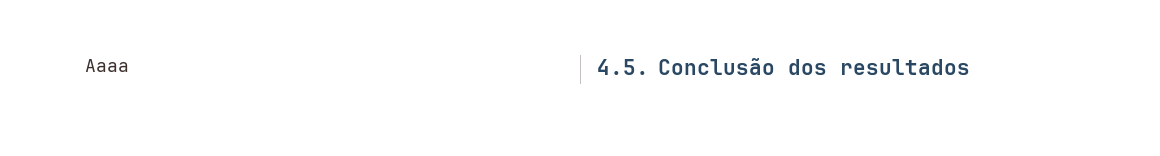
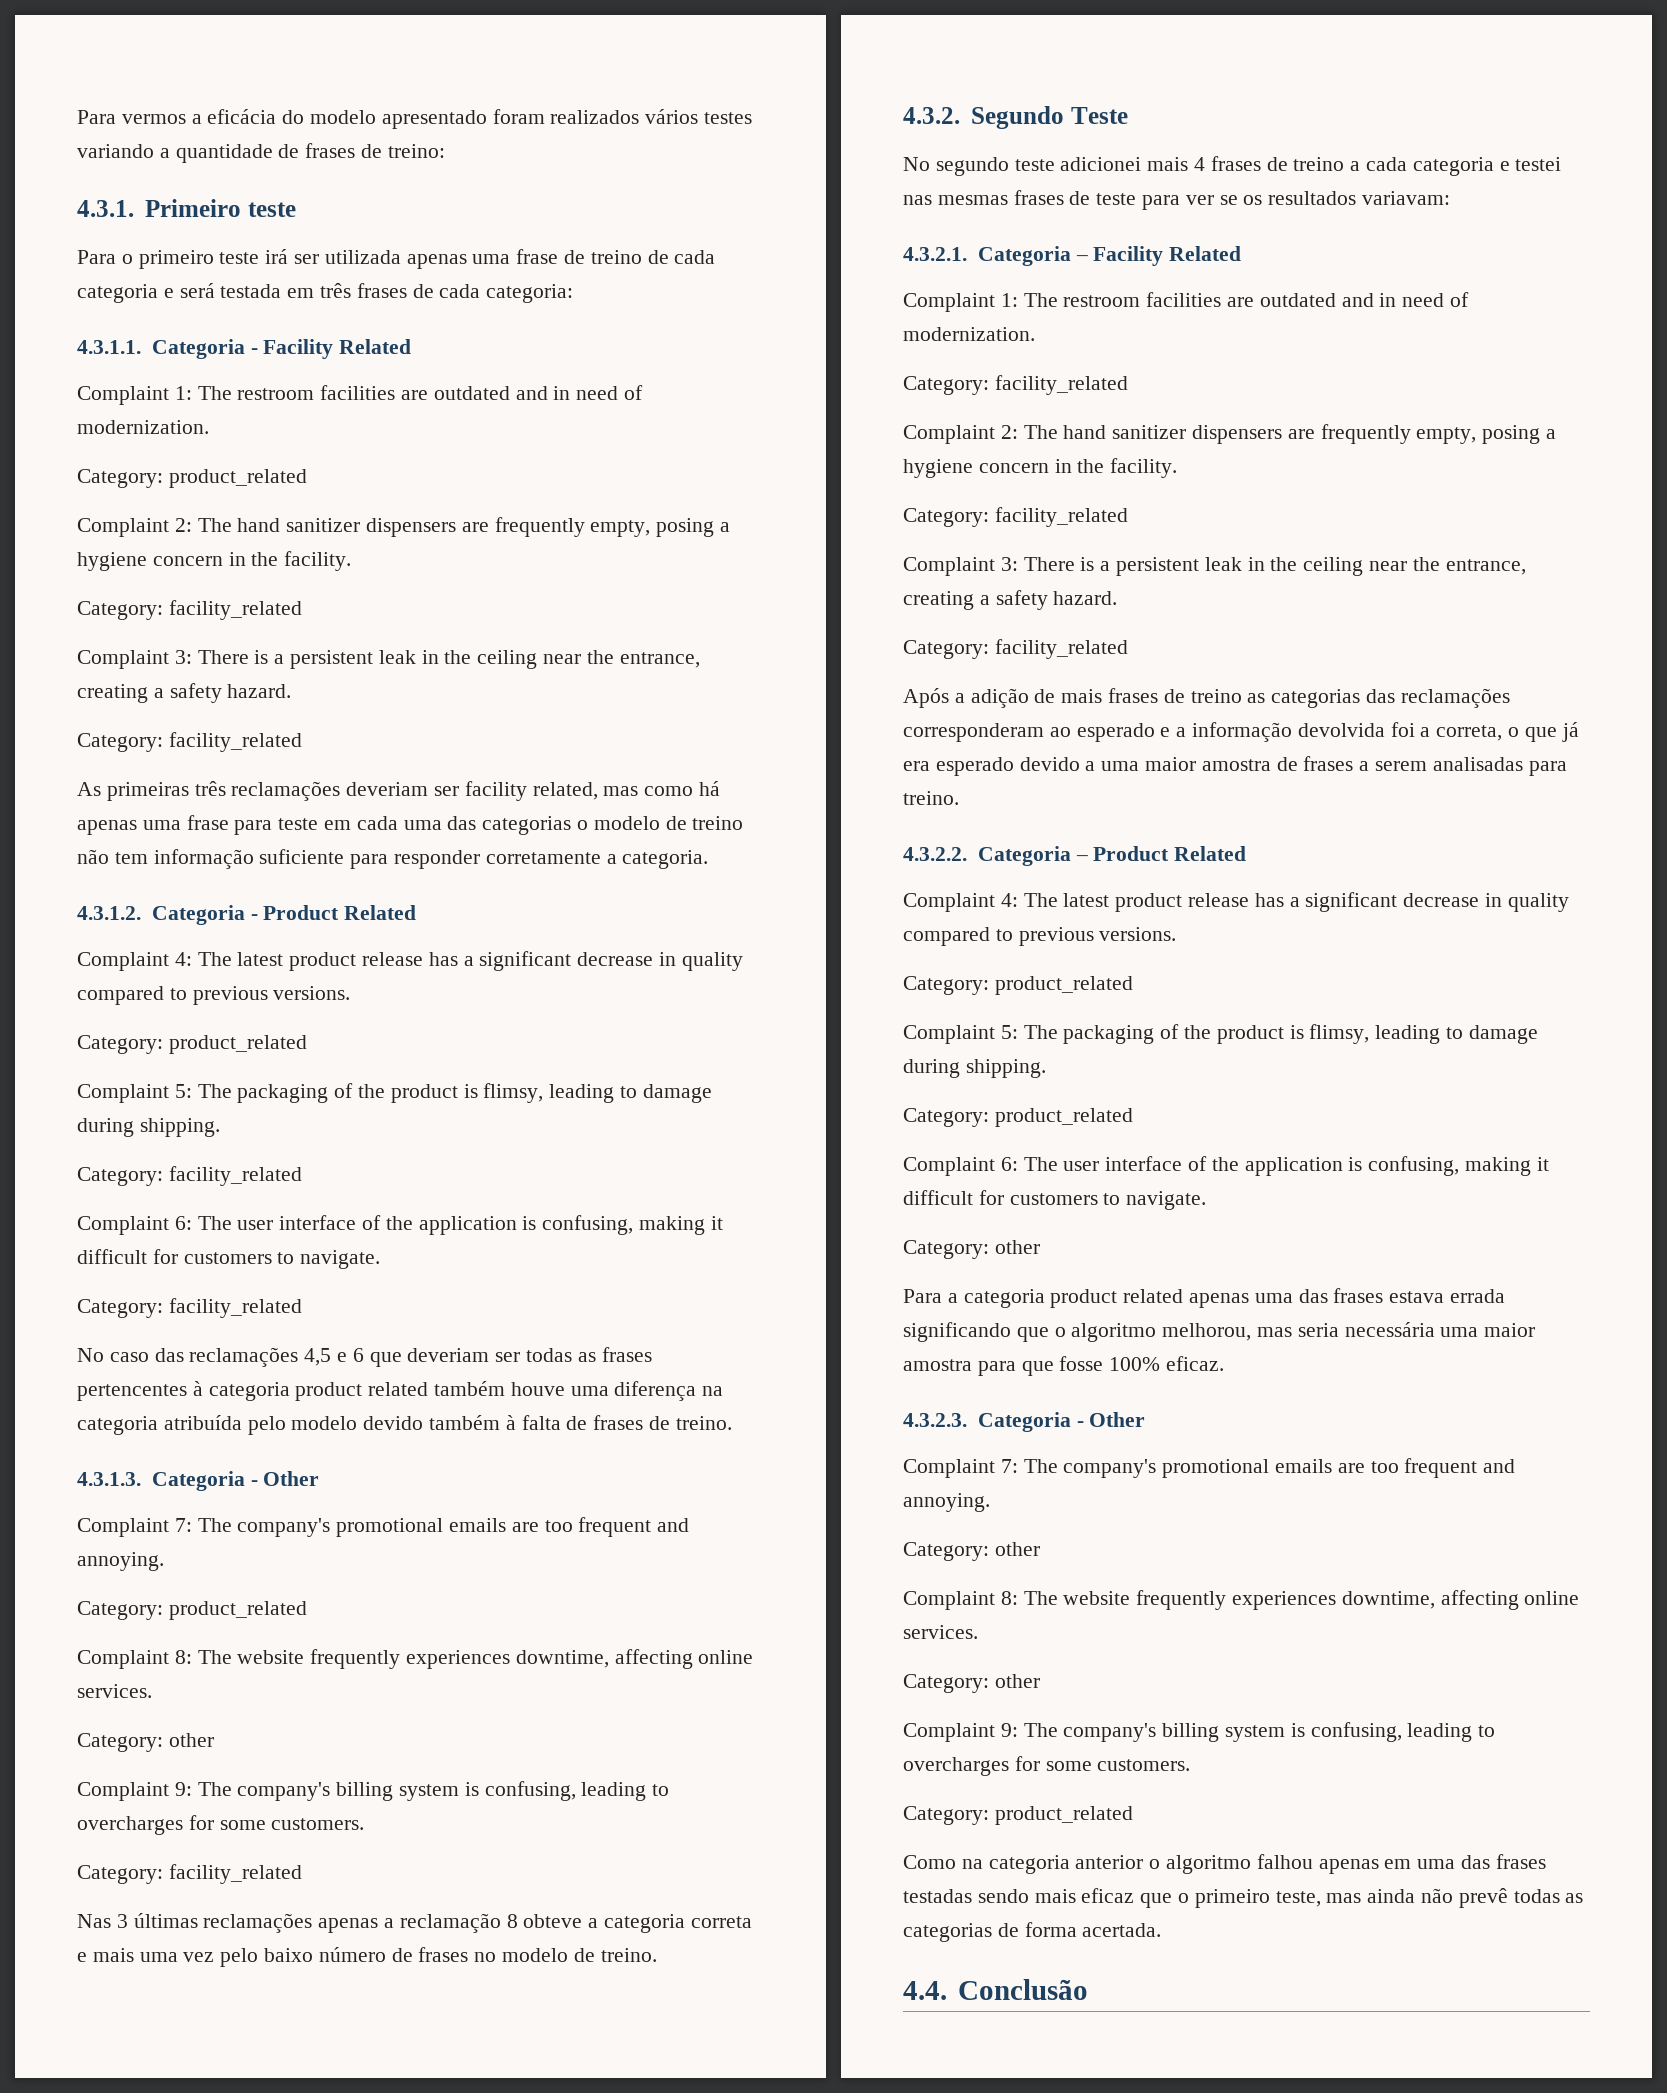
[85,59,129,72] [597,58,970,75] Aaaa // 4.5. Conclusão dos resultados -> [77,109,753,129] [77,143,445,163] [77,199,296,217] [77,249,716,269] [77,283,574,303] [77,339,412,359] [77,385,644,405] [77,420,209,434] [77,469,307,488] [77,517,731,537] [77,551,352,571] [77,600,302,620] [77,650,700,669] [77,683,292,703] [77,732,302,752] [77,781,721,801] [77,815,744,835] [77,849,709,869] [77,905,417,925] [77,951,743,971] [77,986,351,1005] [77,1035,307,1054] [77,1083,712,1103] [77,1118,220,1137] [77,1166,302,1186] [77,1215,723,1235] [77,1249,381,1269] [77,1298,302,1318] [77,1347,652,1367] [77,1381,724,1401] [77,1415,732,1435] [77,1471,320,1491] [77,1517,690,1537] [77,1552,164,1571] [77,1601,307,1620] [77,1649,754,1669] [77,1684,152,1698] [77,1733,214,1752] [77,1781,670,1801] [77,1815,365,1835] [77,1864,302,1884] [77,1913,752,1933] [77,1947,657,1967] [903,106,1128,129] [903,156,1562,176] [903,190,1451,210] [903,246,1242,266] [903,292,1470,312] [903,327,1035,341] [903,375,1128,395] [903,424,1557,444] [903,458,1178,478] [903,507,1128,527] [903,557,1526,576] [903,590,1118,610] [903,639,1128,659] [903,688,1510,708] [903,722,1579,742] [903,756,1567,776] [903,791,959,805] [903,846,1247,866] [903,892,1569,912] [903,927,1177,946] [903,976,1133,995] [903,1024,1538,1044] [903,1059,1046,1078] [903,1108,1133,1127] [903,1156,1549,1176] [903,1190,1207,1210] [903,1240,1040,1259] [903,1288,1506,1308] [903,1322,1536,1342] [903,1356,1225,1376] [903,1412,1146,1432] [903,1458,1516,1478] [903,1493,990,1512] [903,1542,1040,1561] [903,1590,1580,1610] [903,1625,978,1639] [903,1674,1040,1693] [903,1722,1496,1742] [903,1756,1191,1776] [903,1806,1133,1825] [903,1854,1546,1874] [903,1888,1584,1908] [903,1922,1162,1942] [903,1979,1088,2000] Para vermos a eficácia do modelo apresentado foram realizados vários testes variando a quantidade de frases de treino: // 4.3.1. Primeiro teste // Para o primeiro teste irá ser utilizada apenas uma frase de treino de cada categoria e será testada em três frases de cada categoria: // 4.3.1.1. Categoria - Facility Related // Complaint 1: The restroom facilities are outdated and in need of modernization. // Category: product_related // Complaint 2: The hand sanitizer dispensers are frequently empty, posing a hygiene concern in the facility. // Category: facility_related // Complaint 3: There is a persistent leak in the ceiling near the entrance, creating a safety hazard. // Category: facility_related // As primeiras três reclamações deveriam ser facility related, mas como há apenas uma frase para teste em cada uma das categorias o modelo de treino não tem informação suficiente para responder corretamente a categoria. // 4.3.1.2. Categoria - Product Related // Complaint 4: The latest product release has a significant decrease in quality compared to previous versions. // Category: product_related // Complaint 5: The packaging of the product is flimsy, leading to damage during shipping. // Category: facility_related // Complaint 6: The user interface of the application is confusing, making it difficult for customers to navigate. // Category: facility_related // No caso das reclamações 4,5 e 6 que deveriam ser todas as frases pertencentes à categoria product related também houve uma diferença na categoria atribuída pelo modelo devido também à falta de frases de treino. // 4.3.1.3. Categoria - Other // Complaint 7: The company's promotional emails are too frequent and annoying. // Category: product_related // Complaint 8: The website frequently experiences downtime, affecting online services. // Category: other // Complaint 9: The company's billing system is confusing, leading to overcharges for some customers. // Category: facility_related // Nas 3 últimas reclamações apenas a reclamação 8 obteve a categoria correta e mais uma vez pelo baixo número de frases no modelo de treino. // 4.3.2. Segundo Teste // No segundo teste adicionei mais 4 frases de treino a cada categoria e testei nas mesmas frases de teste para ver se os resultados variavam: // 4.3.2.1. Categoria – Facility Related // Complaint 1: The restroom facilities are outdated and in need of modernization. // Category: facility_related // Complaint 2: The hand sanitizer dispensers are frequently empty, posing a hygiene concern in the facility. // Category: facility_related // Complaint 3: There is a persistent leak in the ceiling near the entrance, creating a safety hazard. // Category: facility_related // Após a adição de mais frases de treino as categorias das reclamações corresponderam ao esperado e a informação devolvida foi a correta, o que já era esperado devido a uma maior amostra de frases a serem analisadas para treino. // 4.3.2.2. Categoria – Product Related // Complaint 4: The latest product release has a significant decrease in quality compared to previous versions. // Category: product_related // Complaint 5: The packaging of the product is flimsy, leading to damage during shipping. // Category: product_related // Complaint 6: The user interface of the application is confusing, making it difficult for customers to navigate. // Category: other // Para a categoria product related apenas uma das frases estava errada significando que o algoritmo melhorou, mas seria necessária uma maior amostra para que fosse 100% eficaz. // 4.3.2.3. Categoria - Other // Complaint 7: The company's promotional emails are too frequent and annoying. // Category: other // Complaint 8: The website frequently experiences downtime, affecting online services. // Category: other // Complaint 9: The company's billing system is confusing, leading to overcharges for some customers. // Category: product_related // Como na categoria anterior o algoritmo falhou apenas em uma das frases testadas sendo mais eficaz que o primeiro teste, mas ainda não prevê todas as categorias de forma acertada. // 4.4. Conclusão

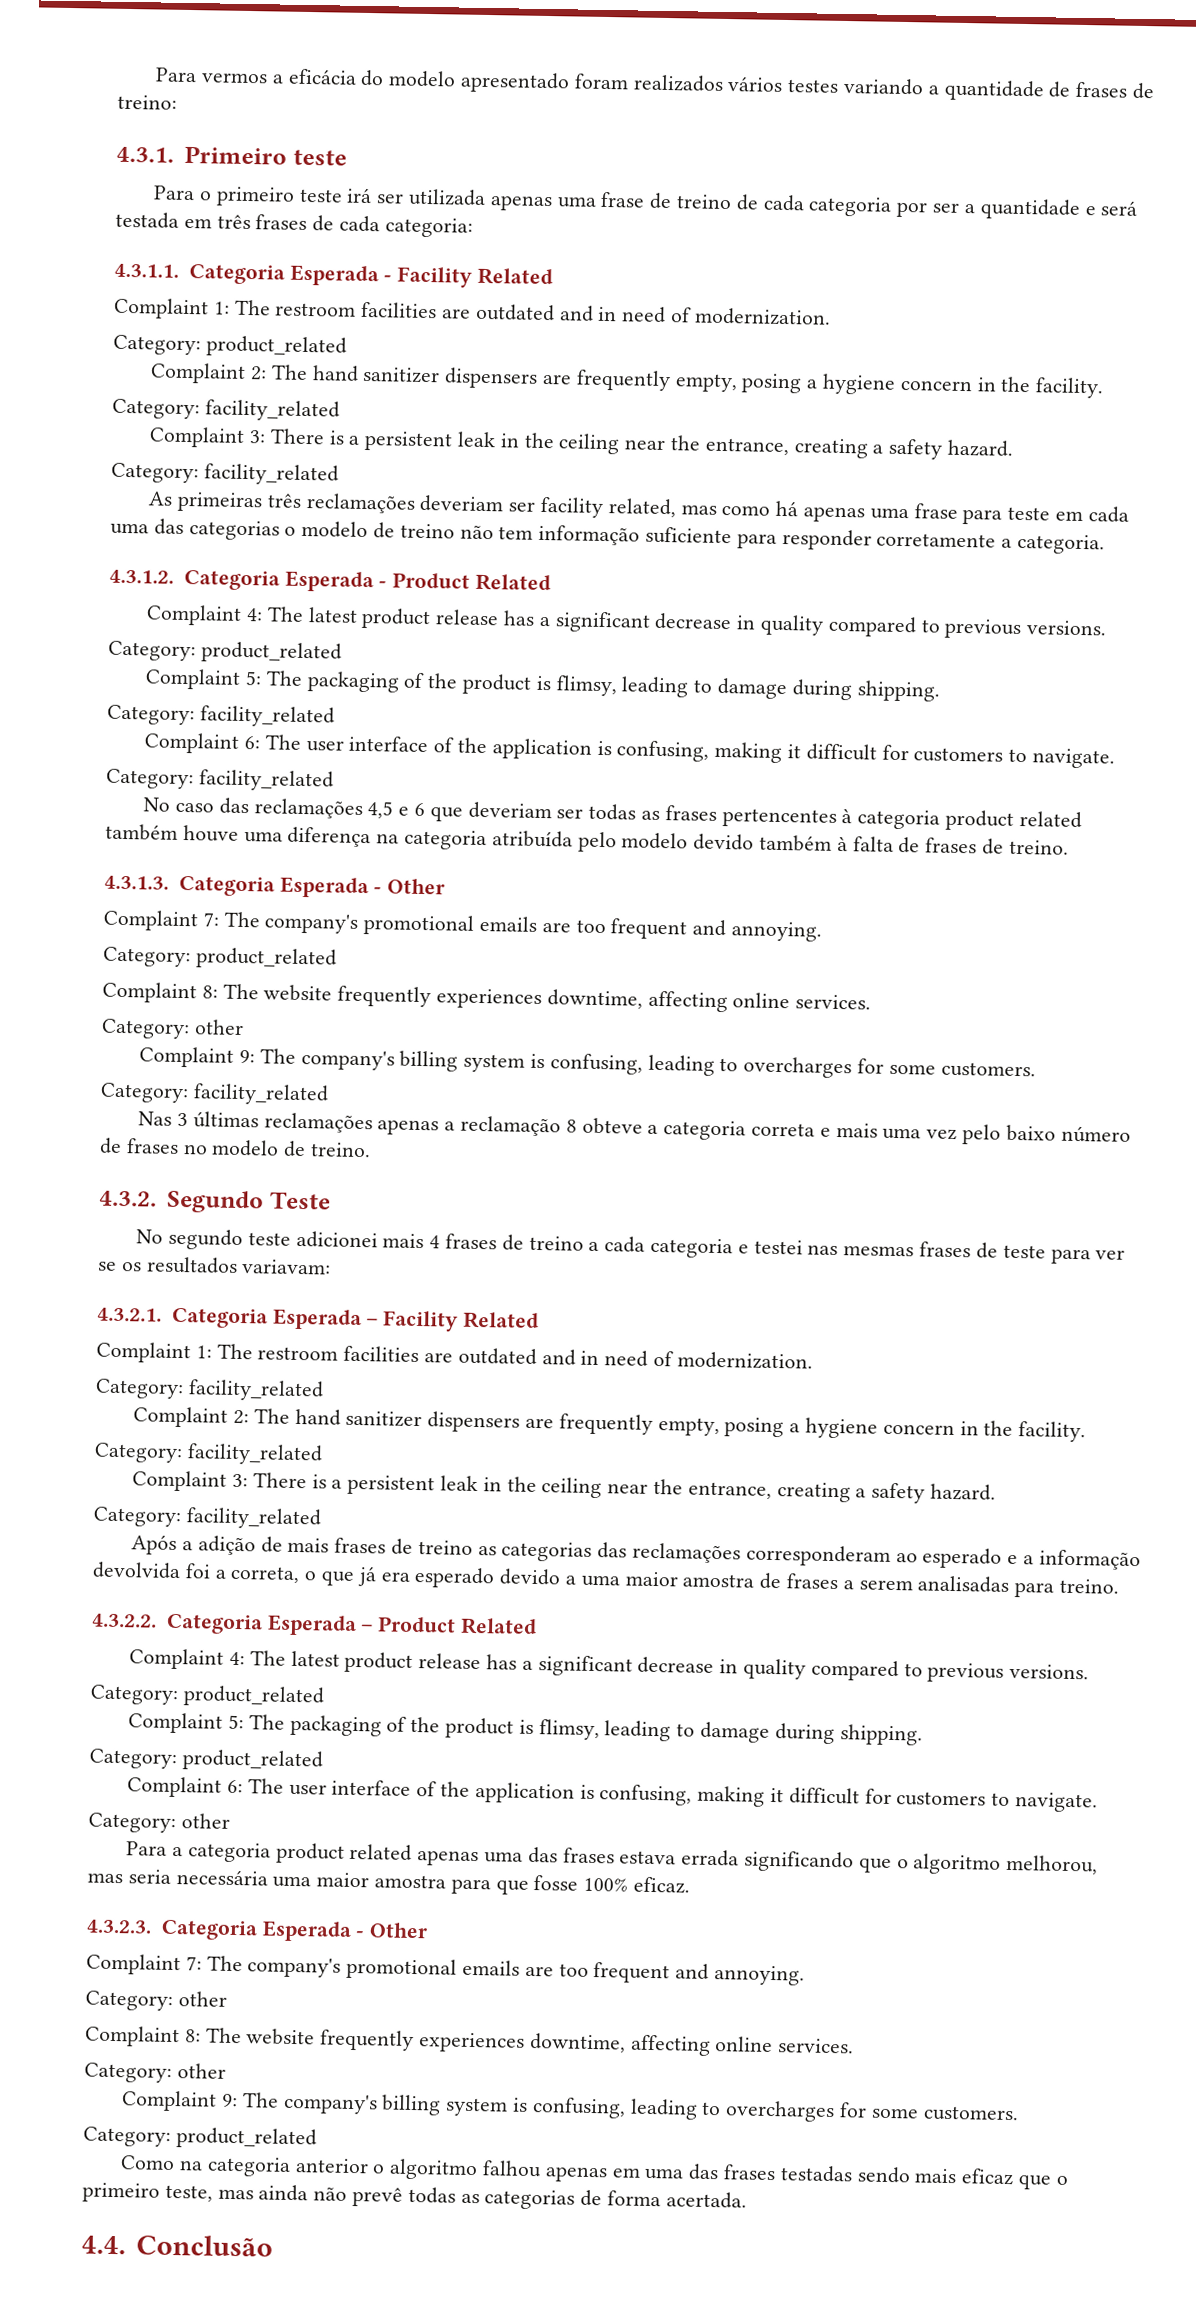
(158, 293) none -> [896,198,1081,220] por ser a quantidade
(245, 349) none -> [289,264,379,287] Esperada
(245, 915) none -> [284,570,374,593] Esperada
(245, 1481) none -> [279,876,369,899] Esperada
(1071, 256) none -> [272,1308,362,1331] Esperada
(1071, 856) none -> [266,1614,357,1637] Esperada
(1071, 1422) none -> [261,1920,352,1942] Esperada

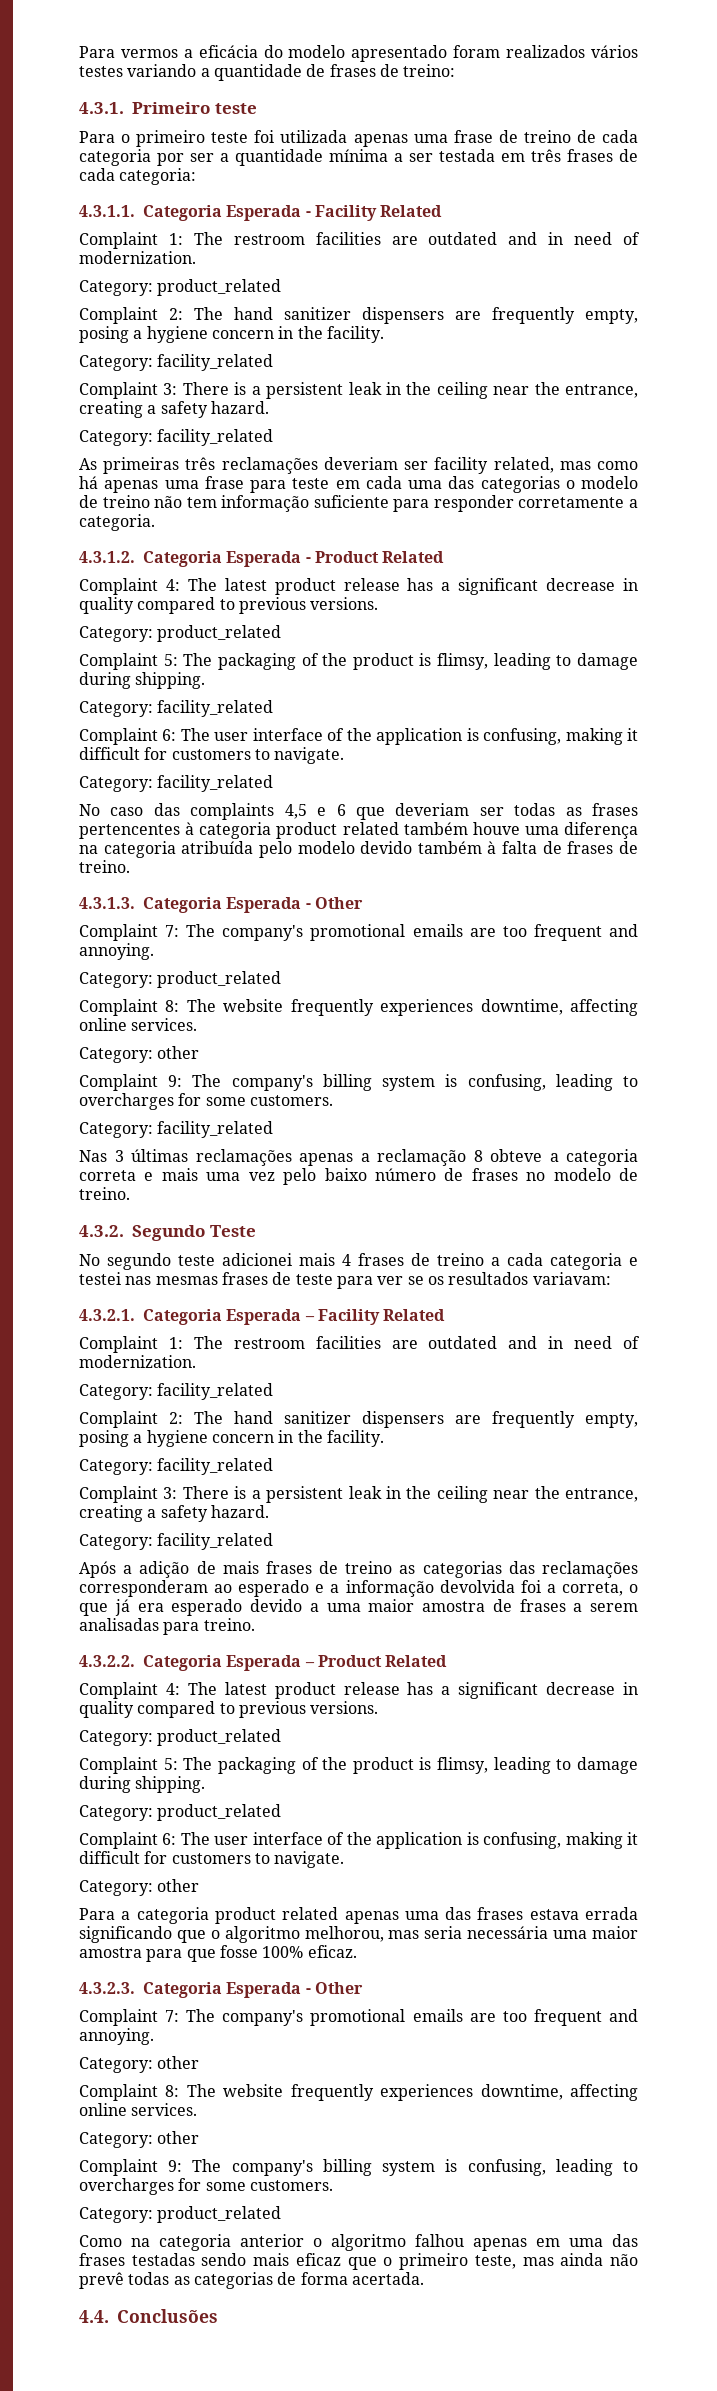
[346,187,405,204] irá ser -> [254,130,275,143] foi
[1084,200,1139,216] e será -> [329,149,433,162] mínima a ser
[253,798,363,820] reclamações -> [190,803,275,820] complaints
[135,2234,273,2257] Conclusão -> [117,2309,218,2323] Conclusões

